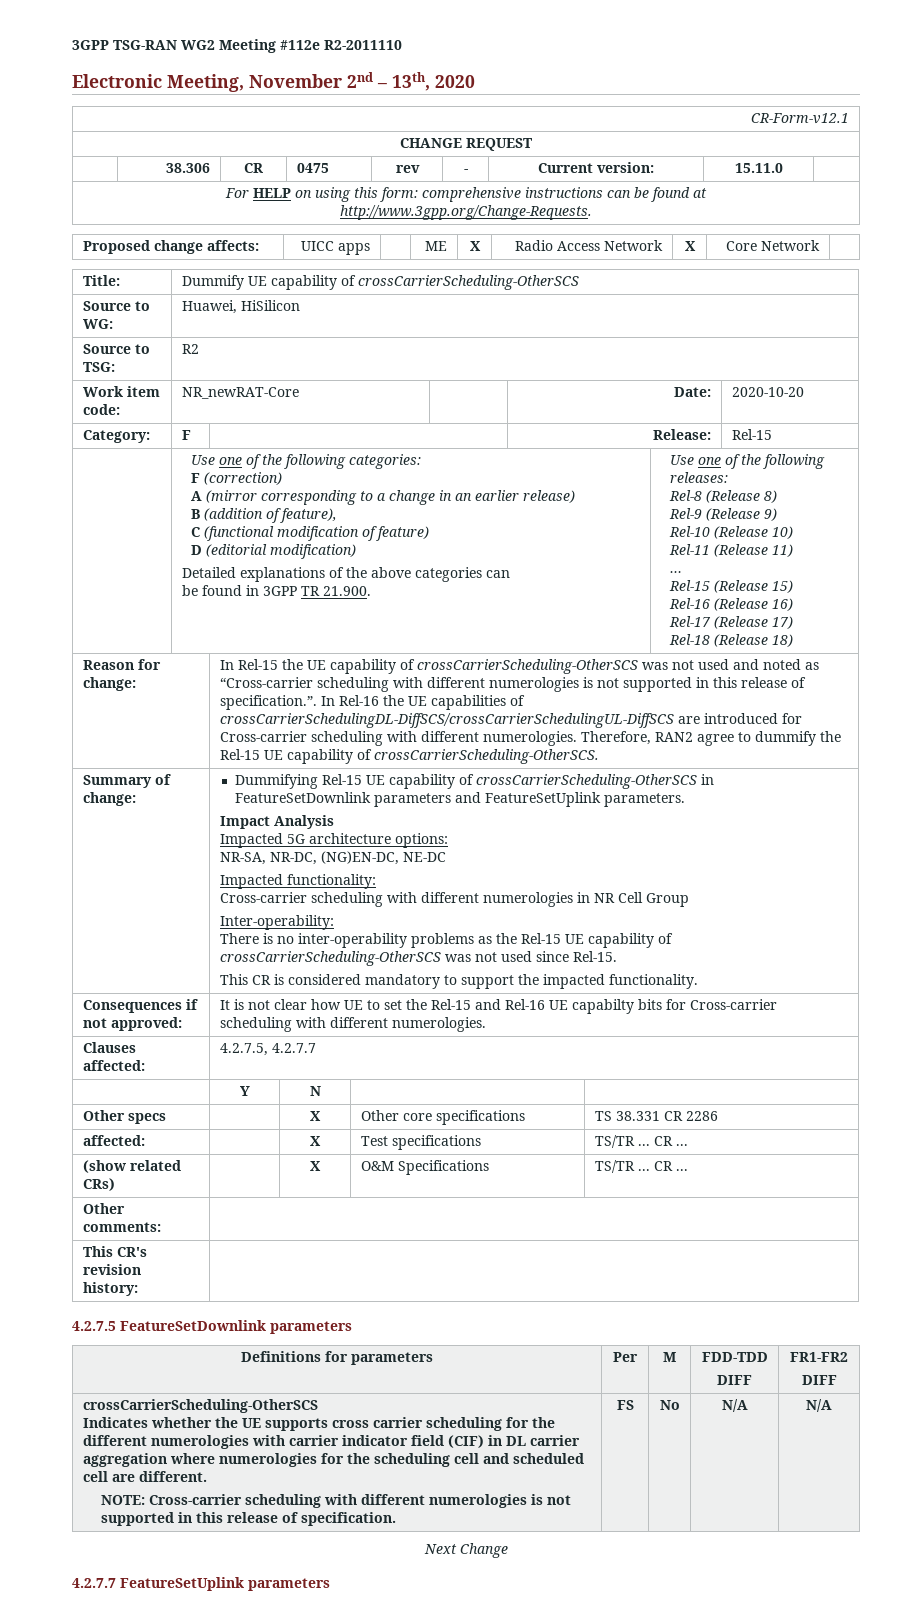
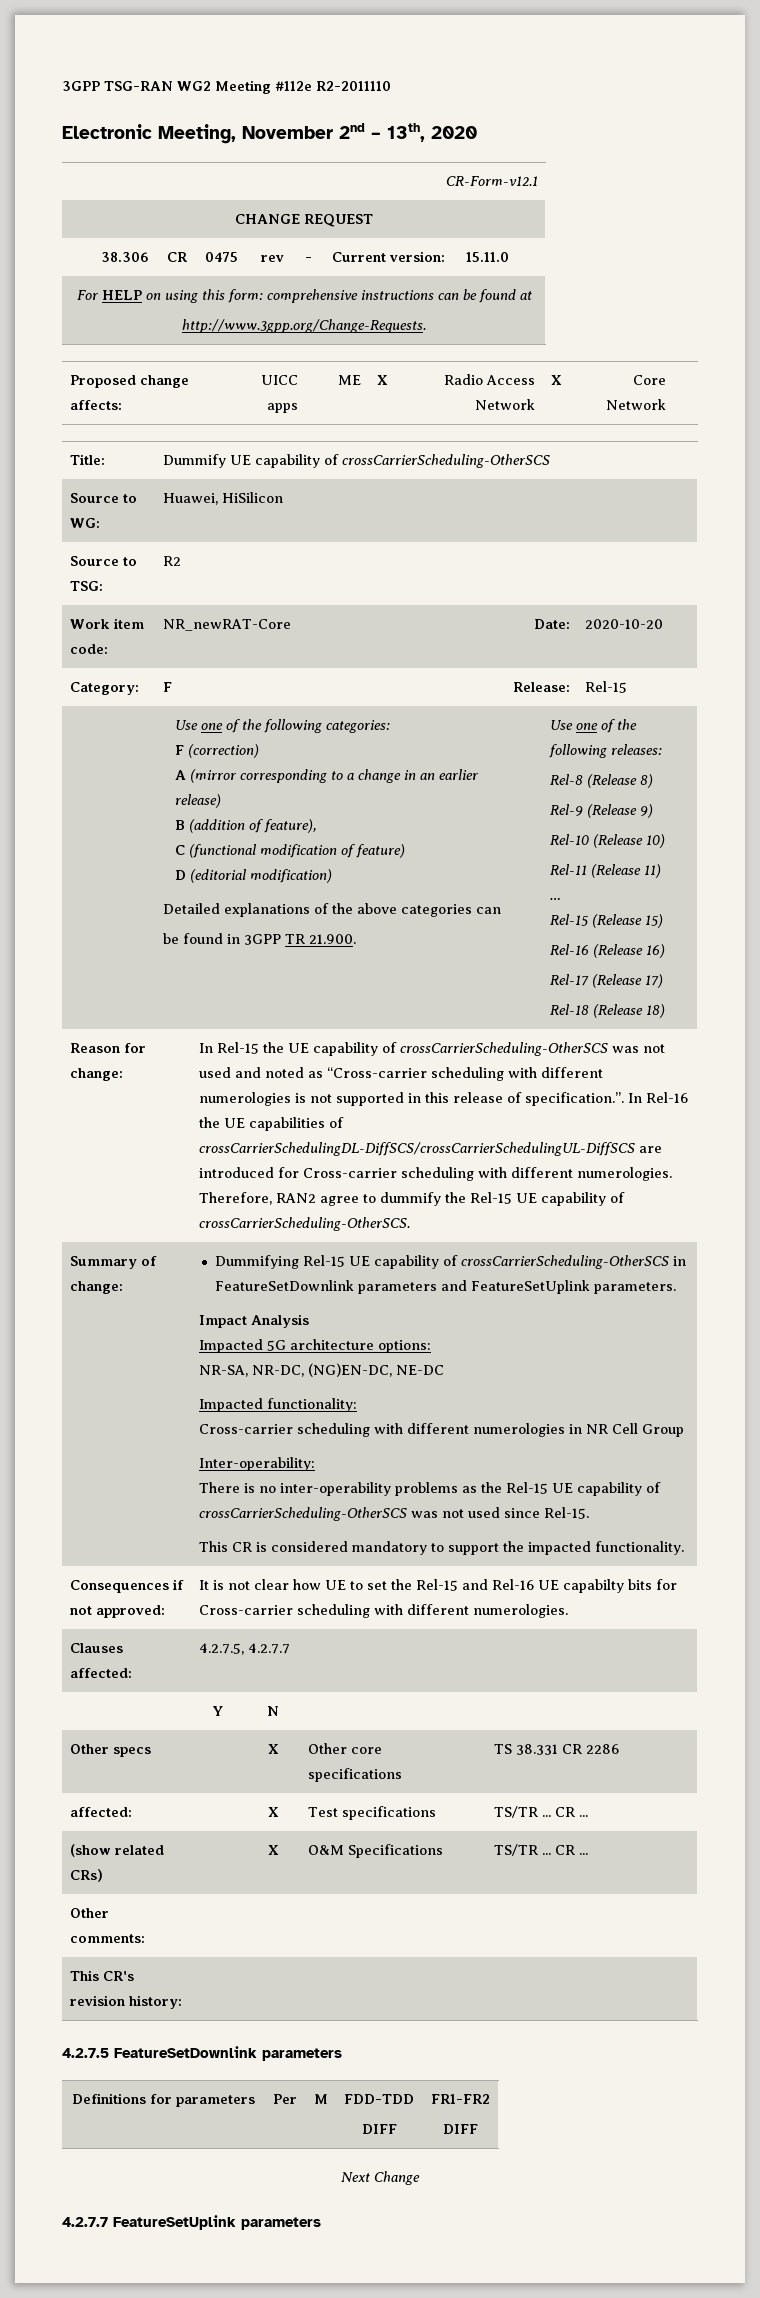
[82,1399,318,1413] [82,1417,555,1431] [82,1435,580,1449] [82,1453,584,1467] [82,1471,207,1482] [101,1494,572,1508] [101,1512,397,1526] [616,1400,634,1410] [659,1400,680,1410] [721,1399,748,1412] [806,1399,832,1412] // crossCarrierScheduling-OtherSCS // Indicates whether the UE supports cross carrier scheduling for the different numerologies with carrier indicator field (CIF) in DL carrier aggregation where numerologies for the scheduling cell and scheduled cell are different. // NOTE: Cross-carrier scheduling with different numerologies is not supported in this release of specification. | FS | No | N/A | N/A -> (478, 2129) none

